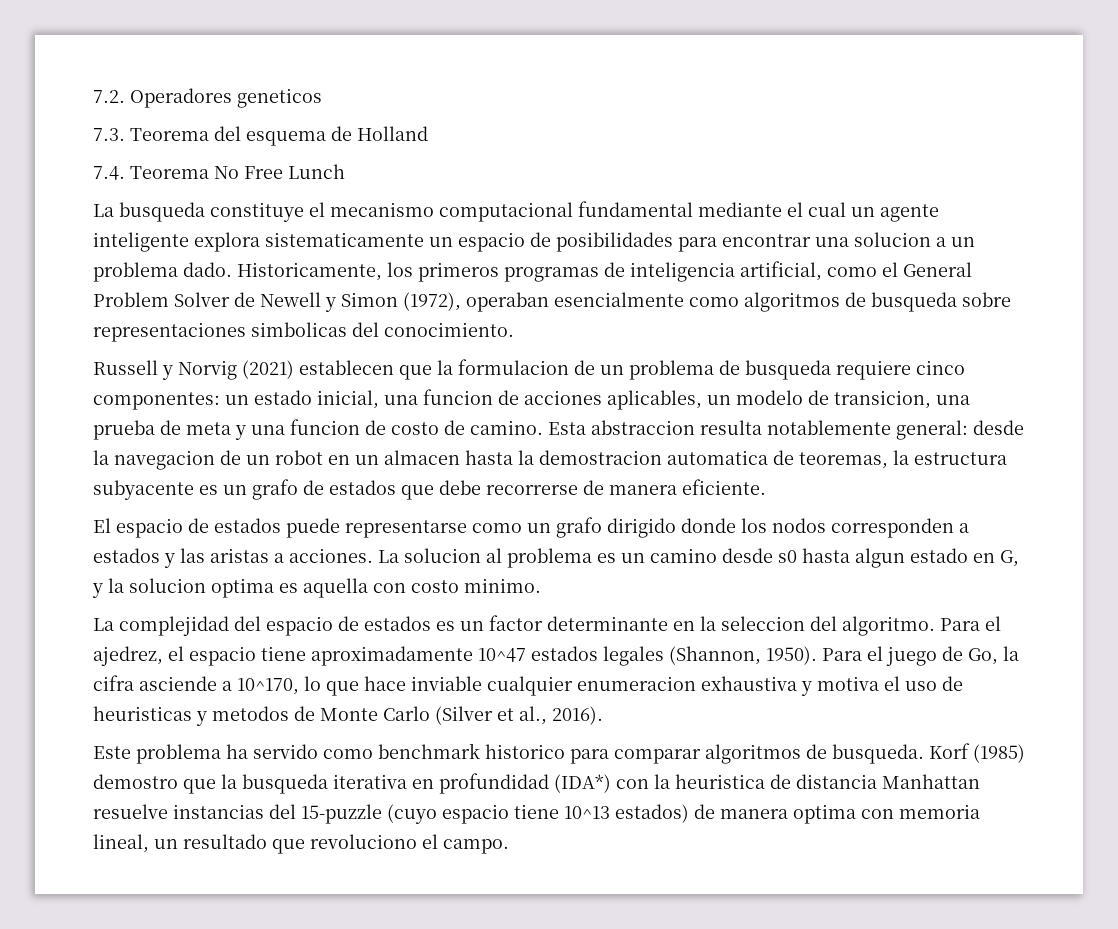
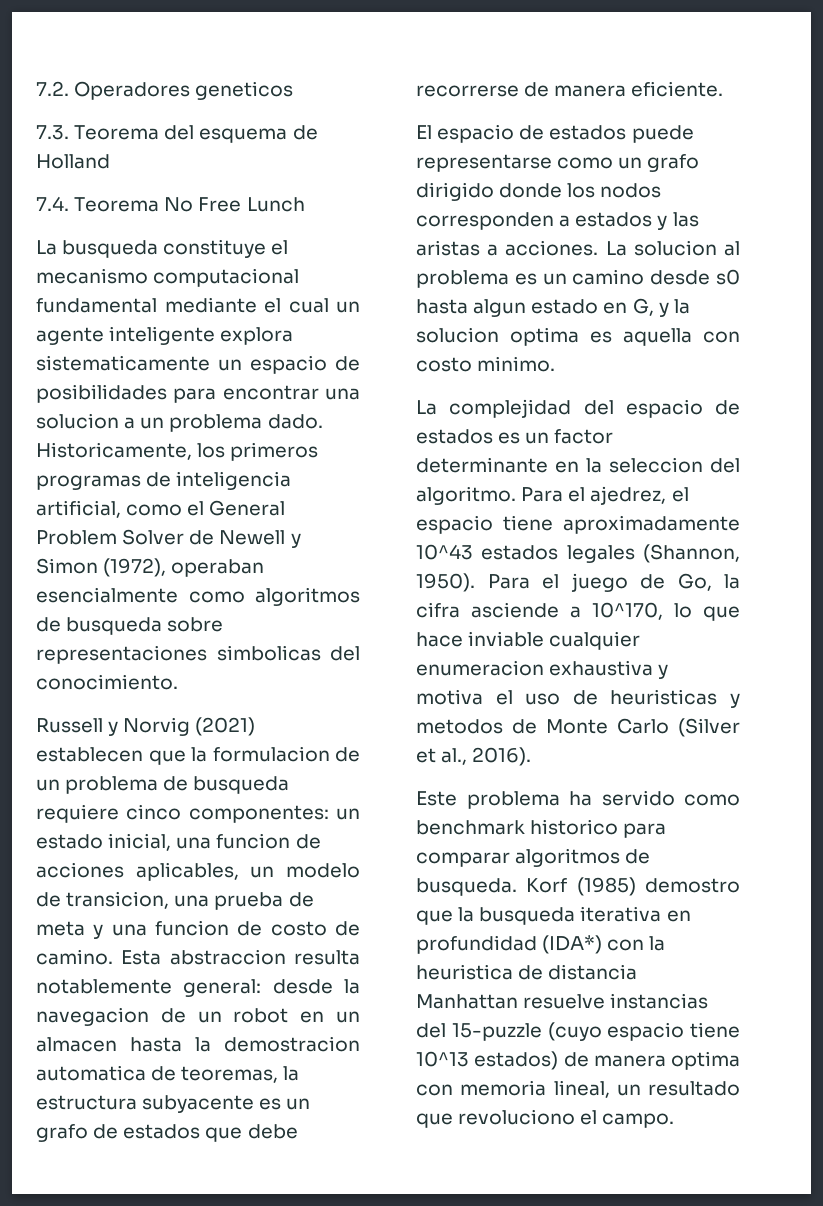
[478,648,526,662] 10^47 -> [416,544,473,560] 10^43

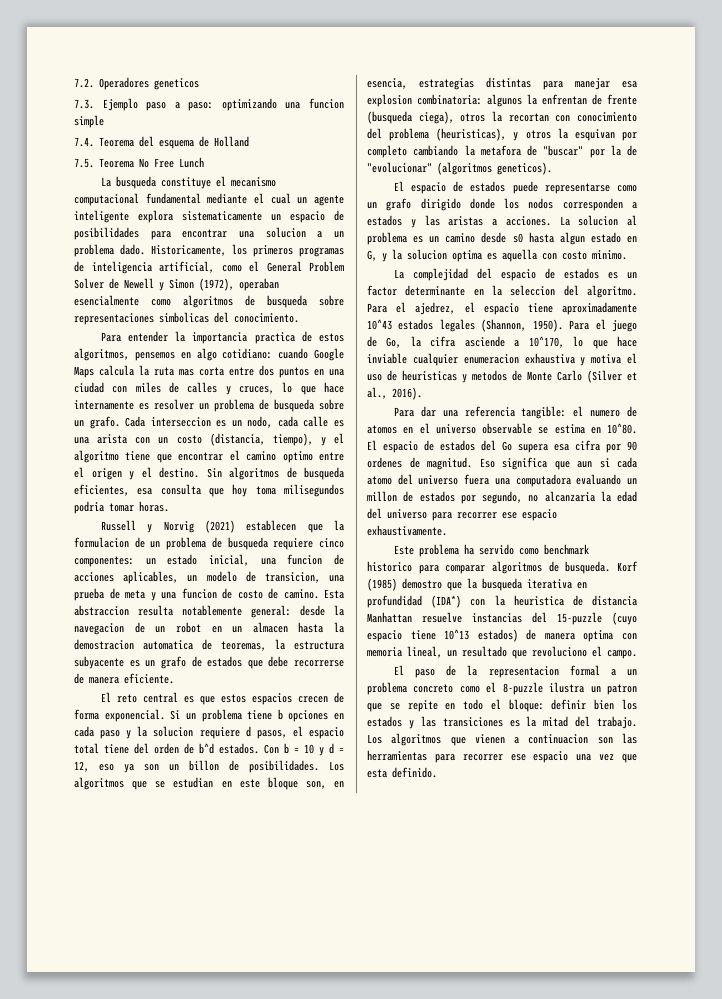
(69, 132) none -> [102,98,344,111] [74,115,104,128] [74,137,94,147] Ejemplo paso a paso: optimizando una funcion simple // 7.4.
[36,196,69,211] 7.4. -> [74,158,94,168] 7.5.
(178, 682) none -> [100,331,344,344] [74,348,344,361] [74,365,344,378] [74,382,344,395] [74,399,344,412] [74,416,344,429] [74,433,344,446] [74,450,344,463] [74,467,344,480] [74,484,344,497] [74,501,169,514] // Para entender la importancia practica de estos algoritmos, pensemos en algo cotidiano: cuando Google Maps calcula la ruta mas corta entre dos puntos en una ciudad con miles de calles y cruces, lo que hace internamente es resolver un problema de busqueda sobre un grafo. Cada interseccion es un nodo, cada calle es una arista con un costo (distancia, tiempo), y el algoritmo tiene que encontrar el camino optimo entre el origen y el destino. Sin algoritmos de busqueda eficientes, esa consulta que hoy toma milisegundos podria tomar horas.
(724, 89) none -> [100,692,344,705] [74,709,344,722] [74,726,344,739] [74,743,344,756] [74,760,344,773] [74,777,344,790] [367,77,637,90] [367,94,637,107] [367,111,637,124] [367,128,637,141] [367,145,637,158] [367,162,552,175] // El reto central es que estos espacios crecen de forma exponencial. Si un problema tiene b opciones en cada paso y la solucion requiere d pasos, el espacio total tiene del orden de b^d estados. Con b = 10 y d = 12, eso ya son un billon de posibilidades. Los algoritmos que se estudian en este bloque son, en esencia, estrategias distintas para manejar esa explosion combinatoria: algunos la enfrentan de frente (busqueda ciega), otros la recortan con conocimiento del problema (heuristicas), y otros la esquivan por completo cambiando la metafora de "buscar" por la de "evolucionar" (algoritmos geneticos).
(532, 756) none -> [393,406,637,419] [367,423,637,434] [367,440,637,453] [367,457,637,470] [367,474,637,487] [367,491,637,504] [367,508,557,521] [367,525,447,536] // Para dar una referencia tangible: el numero de atomos en el universo observable se estima en 10^80. El espacio de estados del Go supera esa cifra por 90 ordenes de magnitud. Eso significa que aun si cada atomo del universo fuera una computadora evaluando un millon de estados por segundo, no alcanzaria la edad del universo para recorrer ese espacio exhaustivamente.
(675, 1120) none -> [393,665,637,678] [367,682,637,695] [367,699,637,712] [367,716,637,729] [367,733,637,746] [367,750,637,763] [367,767,437,778] // El paso de la representacion formal a un problema concreto como el 8-puzzle ilustra un patron que se repite en todo el bloque: definir bien los estados y las transiciones es la mitad del trabajo. Los algoritmos que vienen a continuacion son las herramientas para recorrer ese espacio una vez que esta definido.

